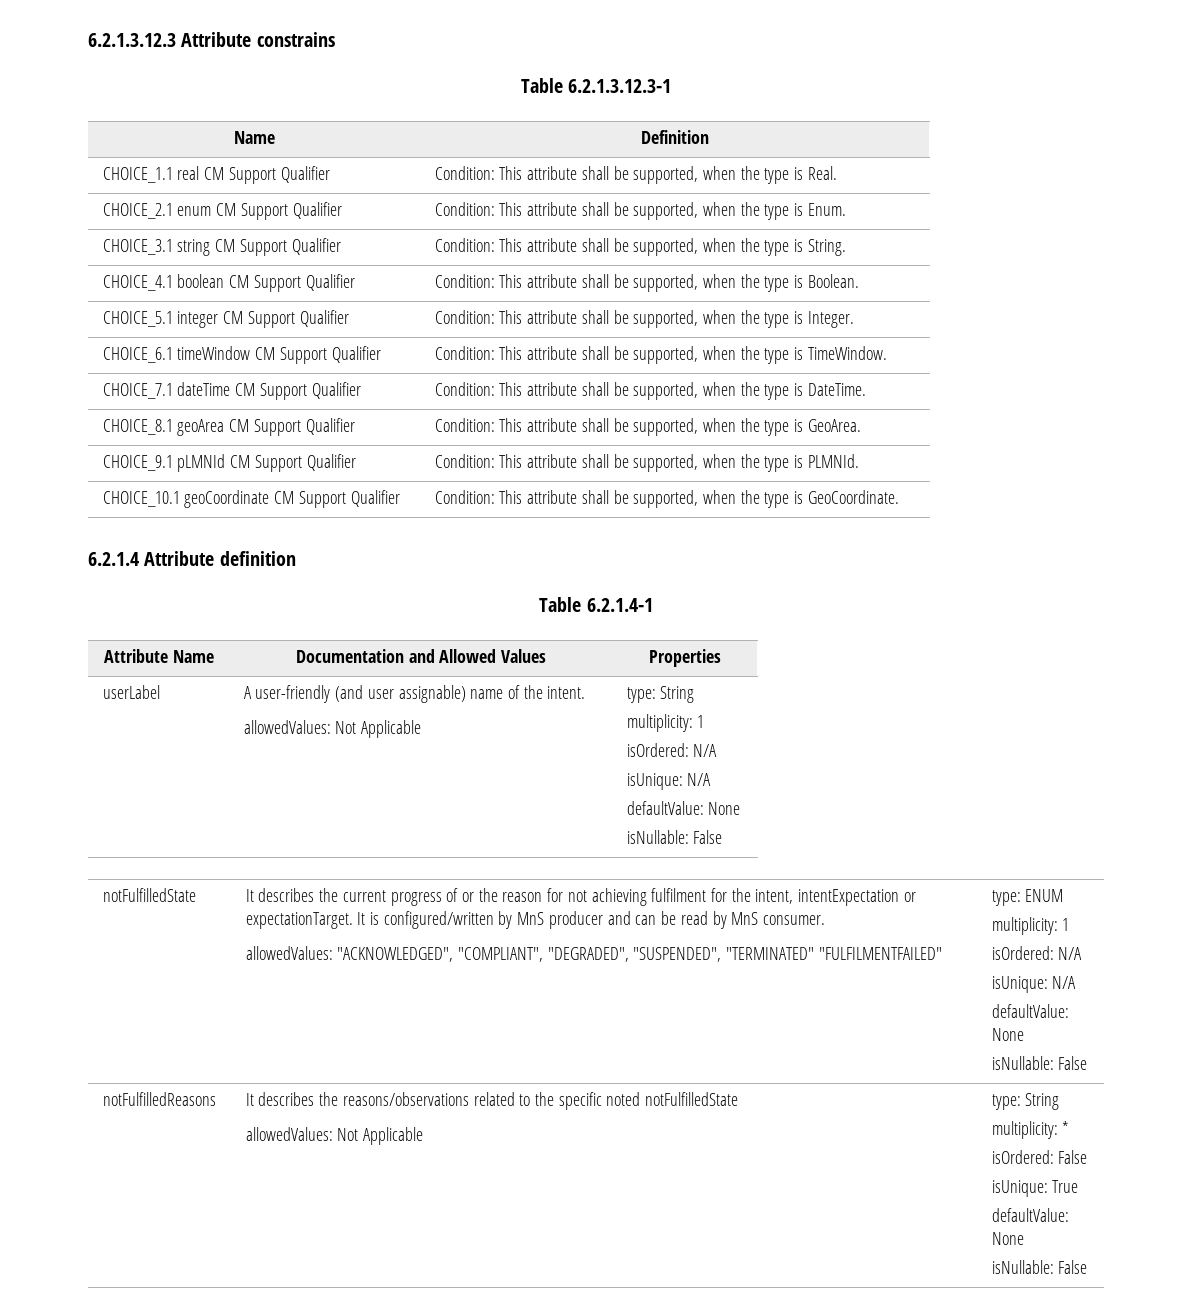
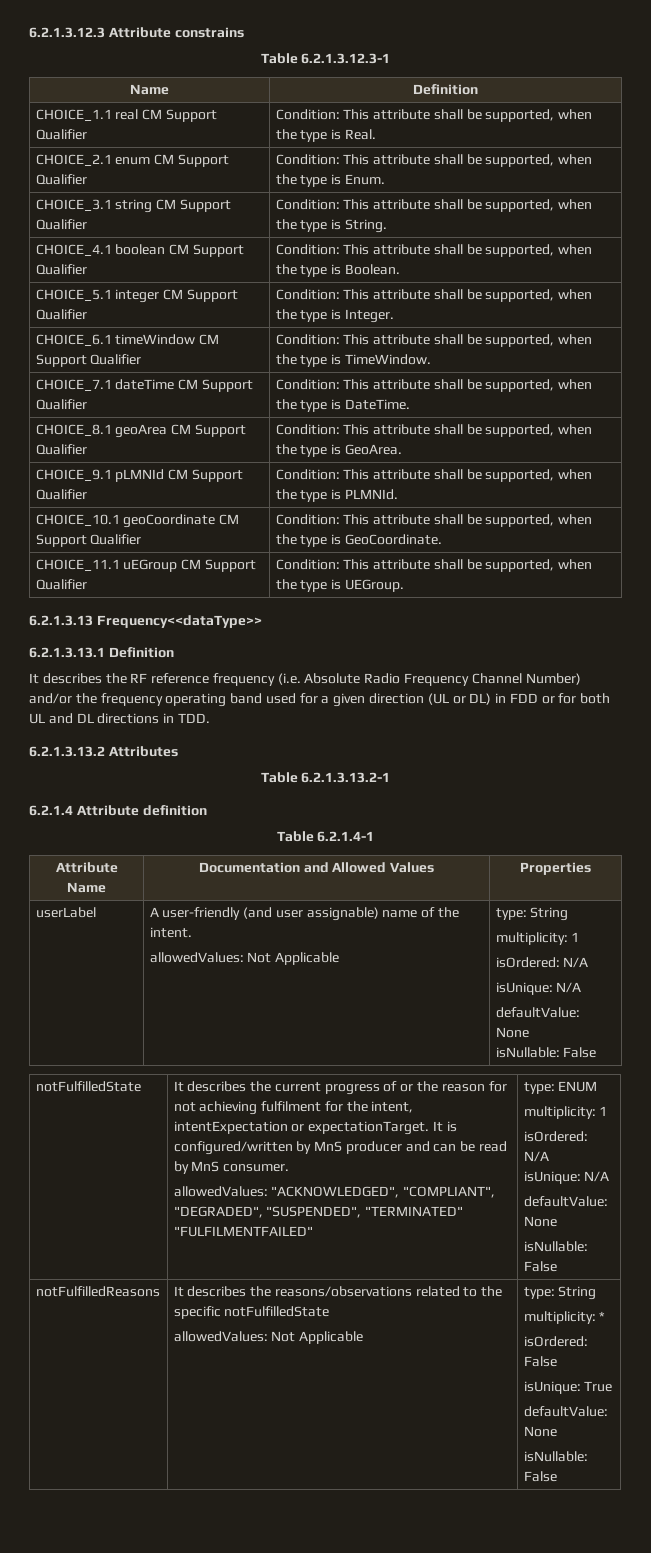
(899, 497) none -> [35,559,256,572] [35,579,87,590] [275,559,593,572] [275,579,404,592] [29,615,262,628] [29,647,174,658] [29,673,581,686] [29,693,611,707] [29,713,210,724] [29,746,178,757] [260,772,391,783] // CHOICE_11.1 uEGroup CM Support Qualifier | Condition: This attribute shall be supported, when the type is UEGroup. // 6.2.1.3.13 Frequency<<dataType>> // 6.2.1.3.13.1 Definition // It describes the RF reference frequency (i.e. Absolute Radio Frequency Channel Number) and/or the frequency operating band used for a given direction (UL or DL) in FDD or for both UL and DL directions in TDD. // 6.2.1.3.13.2 Attributes // Table 6.2.1.3.13.2-1
[606,1092,641,1106] noted -> (221, 1312) none

